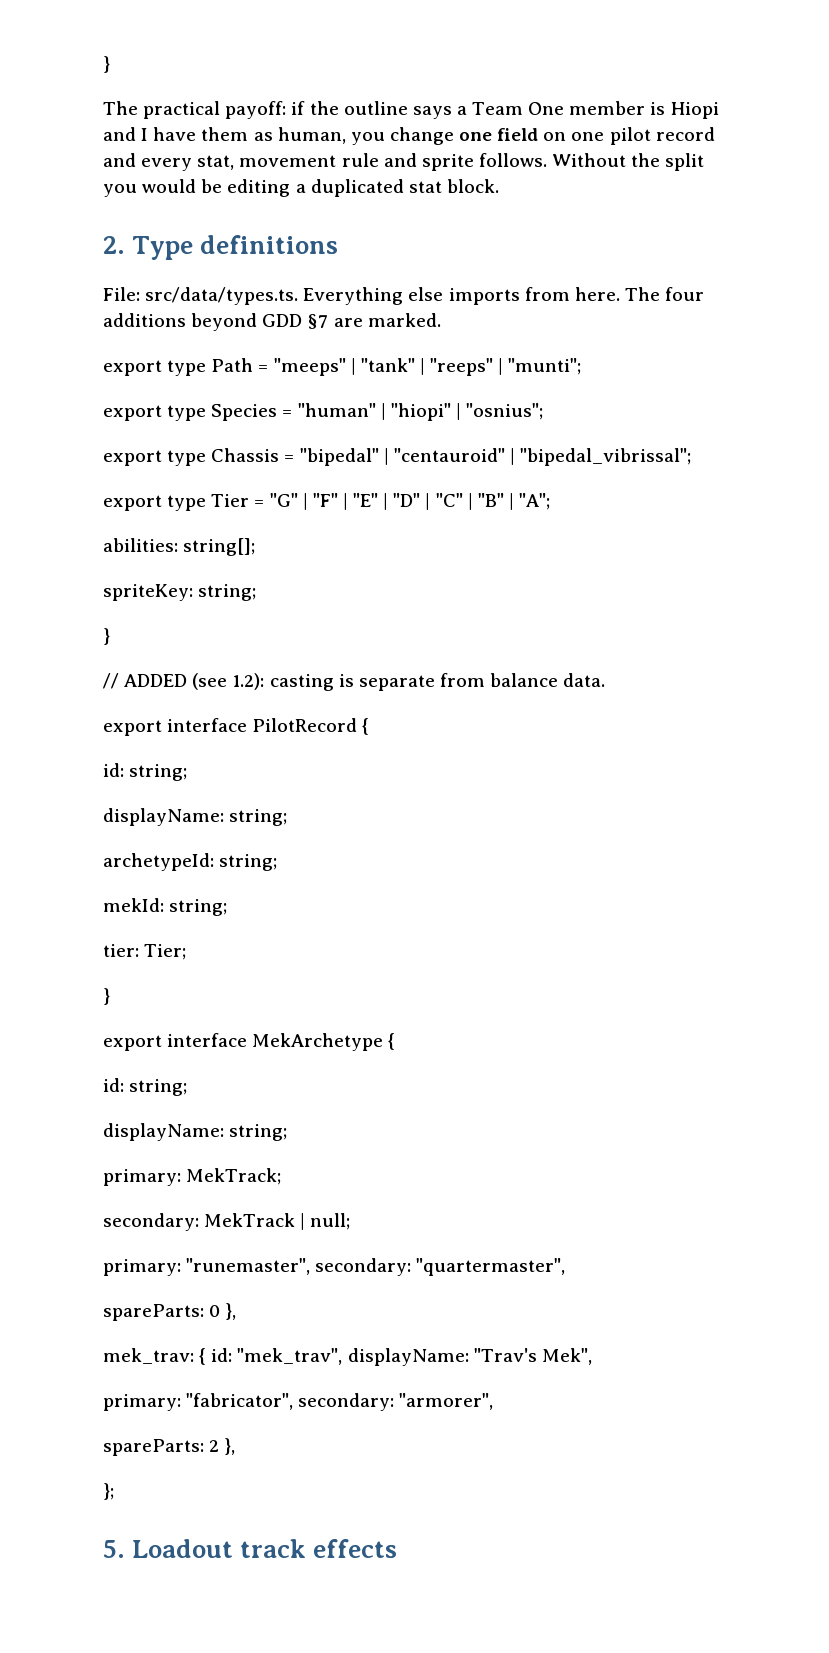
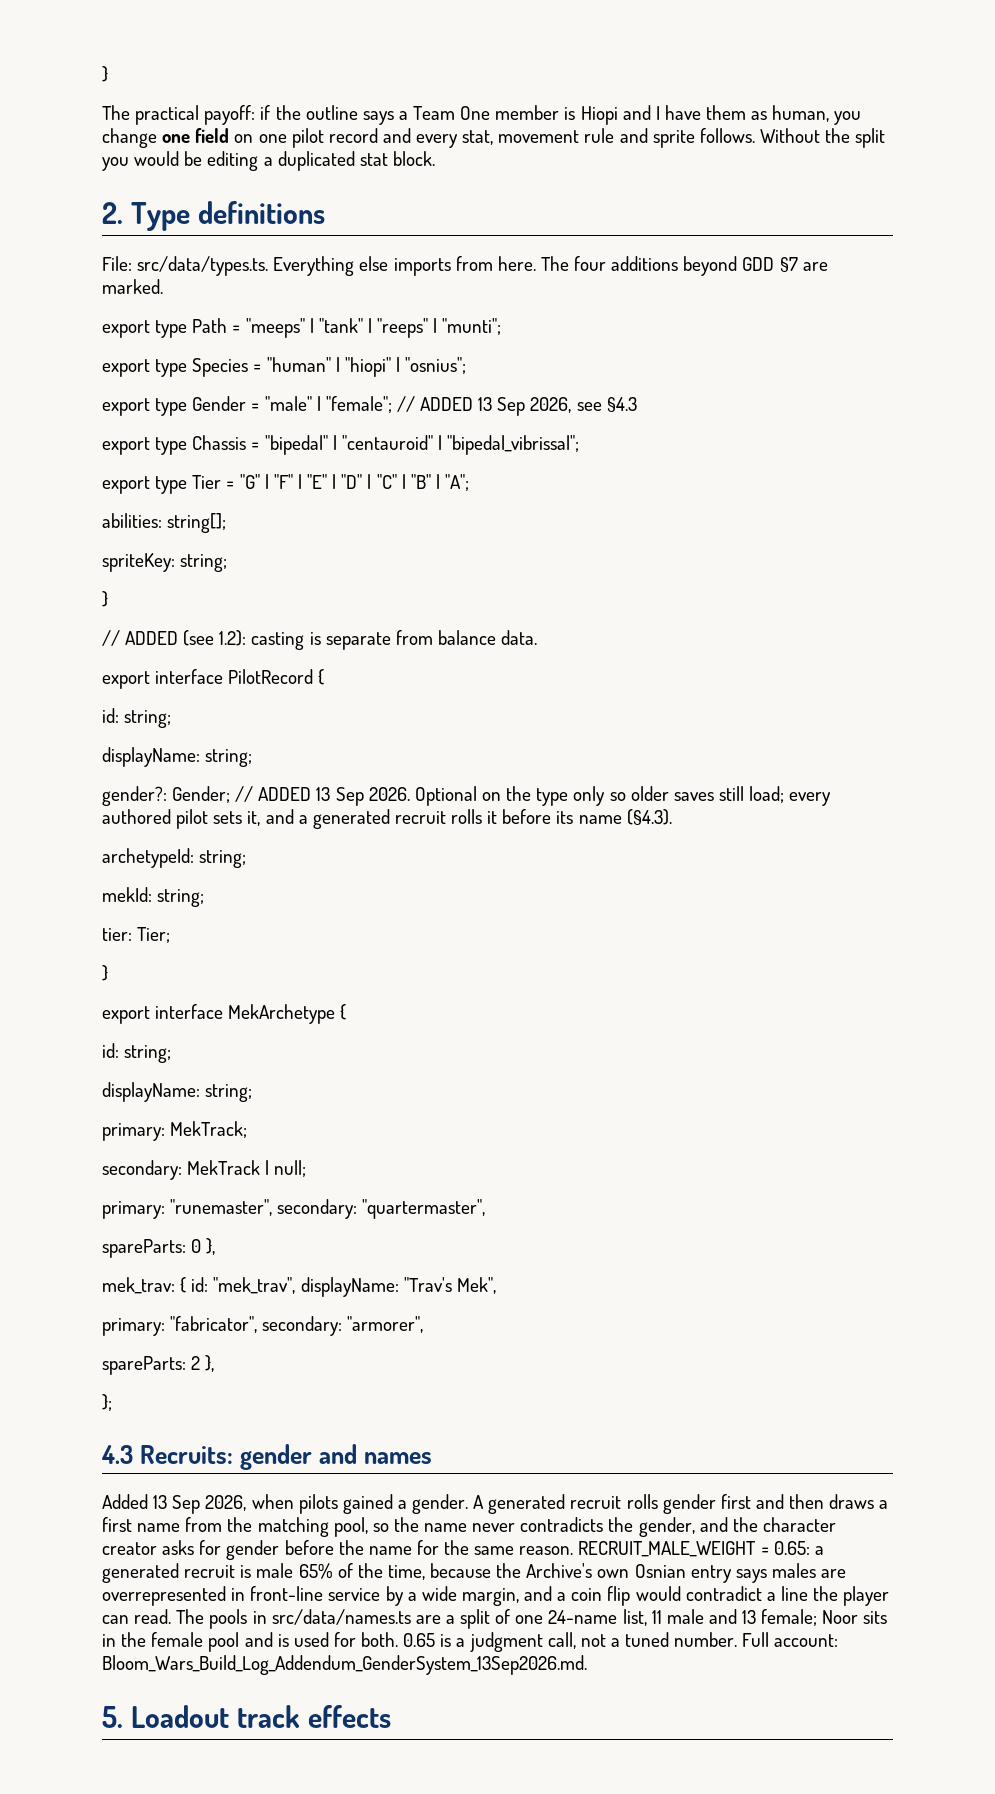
(544, 411) none -> [102,396,637,416] // export type Gender = "male" | "female"; // ADDED 13 Sep 2026, see §4.3
(288, 817) none -> [102,786,832,806] [102,809,672,829] // gender?: Gender; // ADDED 13 Sep 2026. Optional on the type only so older saves still load; every authored pilot sets it, and a generated recruit rolls it before its name (§4.3).
(114, 1491) none -> [101,1444,432,1470] [102,1494,889,1514] [102,1517,836,1537] [102,1540,824,1560] [102,1563,847,1583] [102,1586,890,1606] [102,1609,888,1629] [102,1632,839,1652] [102,1655,587,1675] // 4.3 Recruits: gender and names // Added 13 Sep 2026, when pilots gained a gender. A generated recruit rolls gender first and then draws a first name from the matching pool, so the name never contradicts the gender, and the character creator asks for gender before the name for the same reason. RECRUIT_MALE_WEIGHT = 0.65: a generated recruit is male 65% of the time, because the Archive's own Osnian entry says males are overrepresented in front-line service by a wide margin, and a coin flip would contradict a line the player can read. The pools in src/data/names.ts are a split of one 24-name list, 11 male and 13 female; Noor sits in the female pool and is used for both. 0.65 is a judgment call, not a tuned number. Full account: Bloom_Wars_Build_Log_Addendum_GenderSystem_13Sep2026.md.

